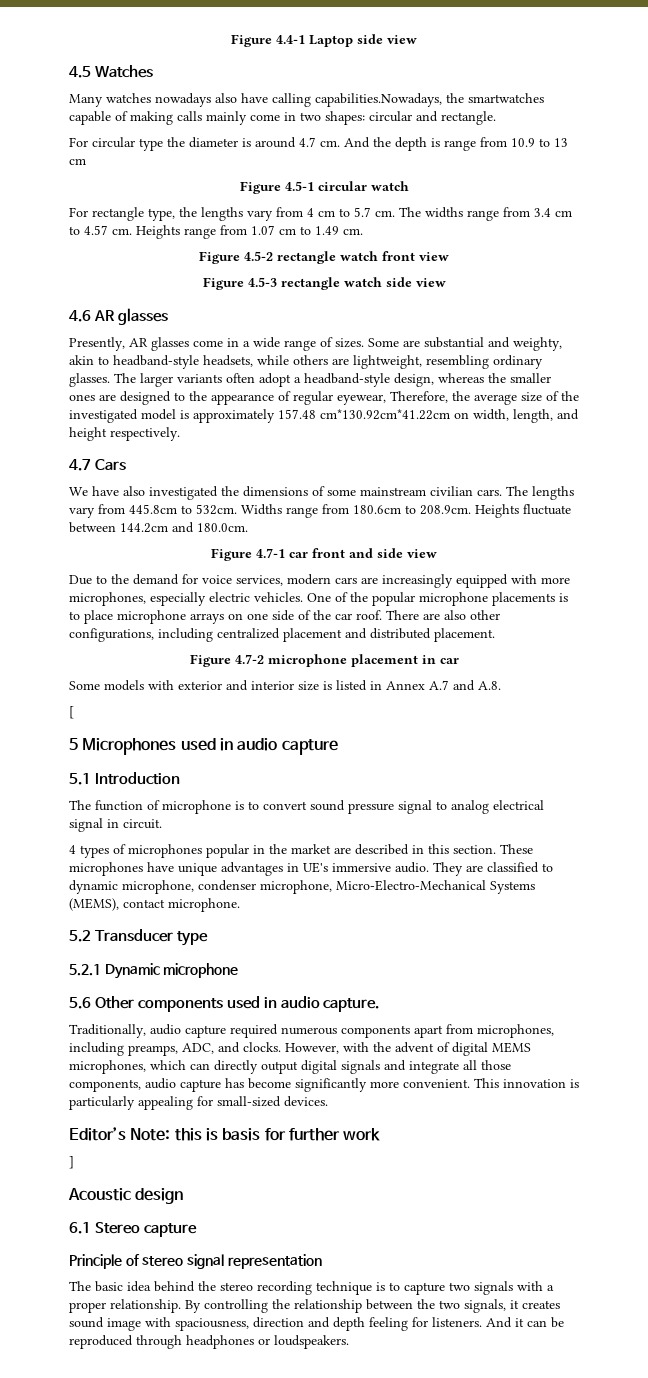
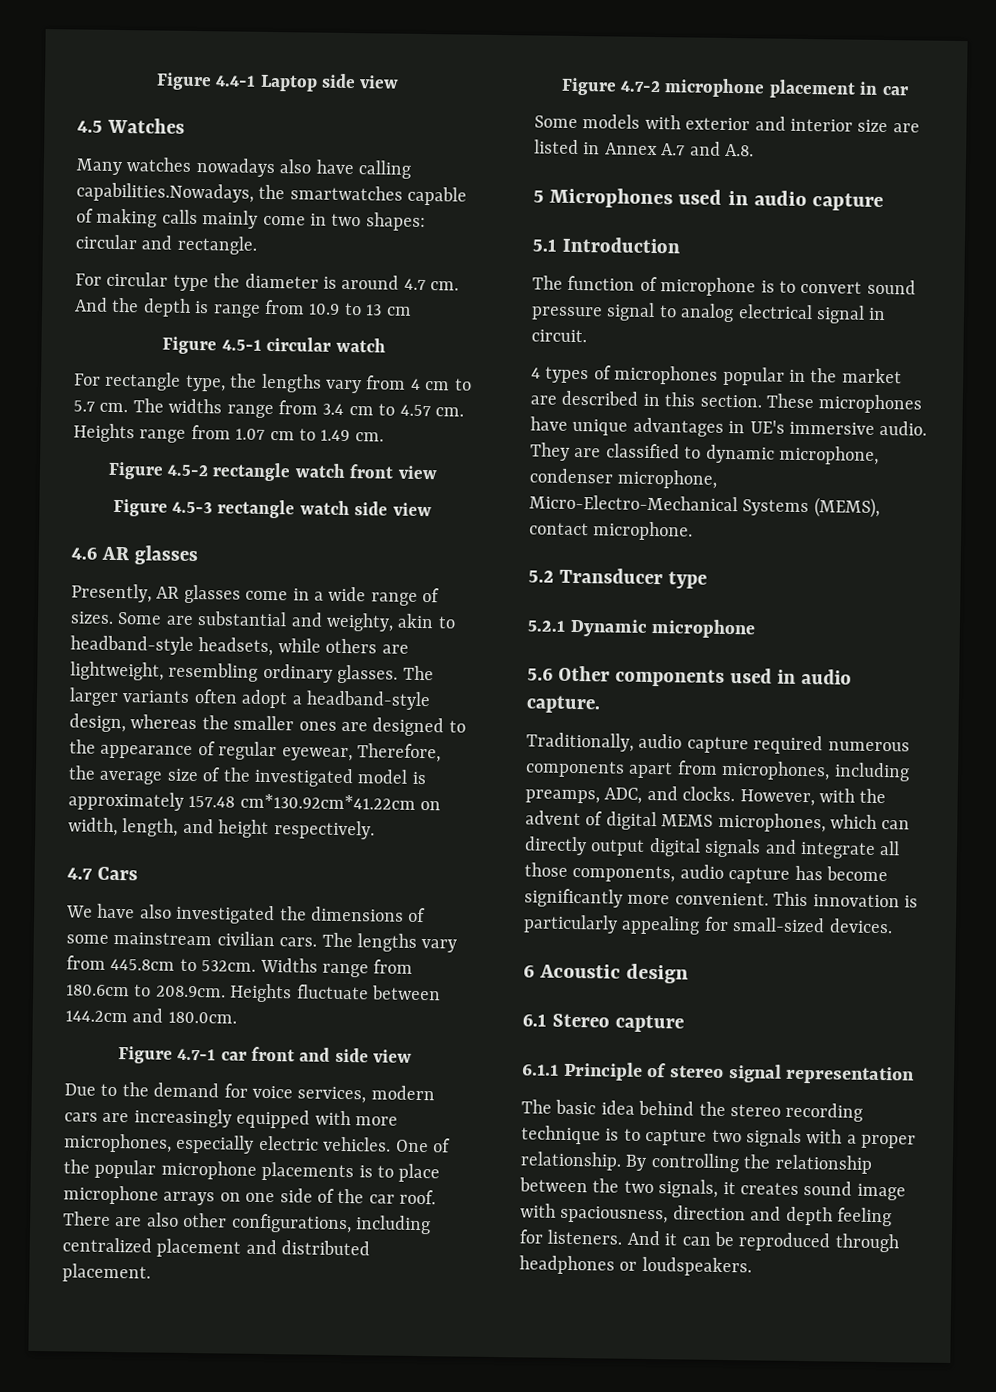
[323,681,332,690] is -> [892,123,920,133] are
[69,706,74,719] // [ -> (754, 150) none
[69,1127,381,1141] [69,1156,74,1169] Editor’s Note: this is basis for further work // ] // -> [523,964,535,978] 6
(197, 1230) none -> [522,1064,559,1076] 6.1.1

